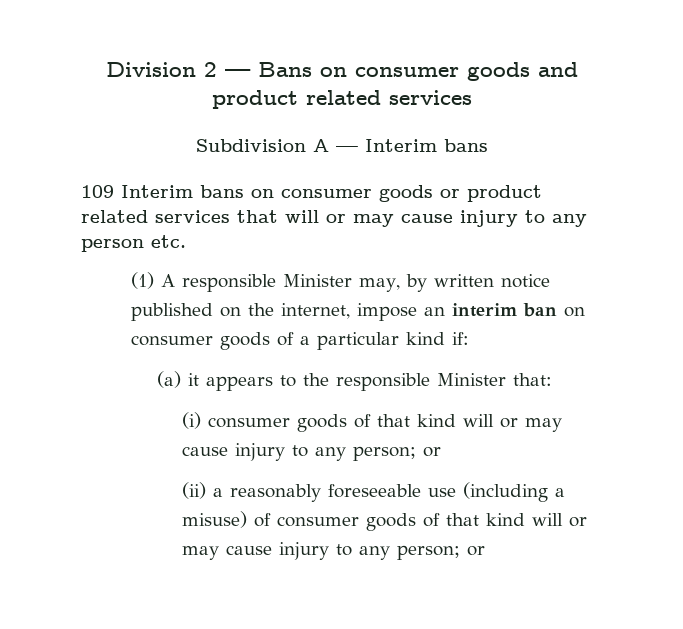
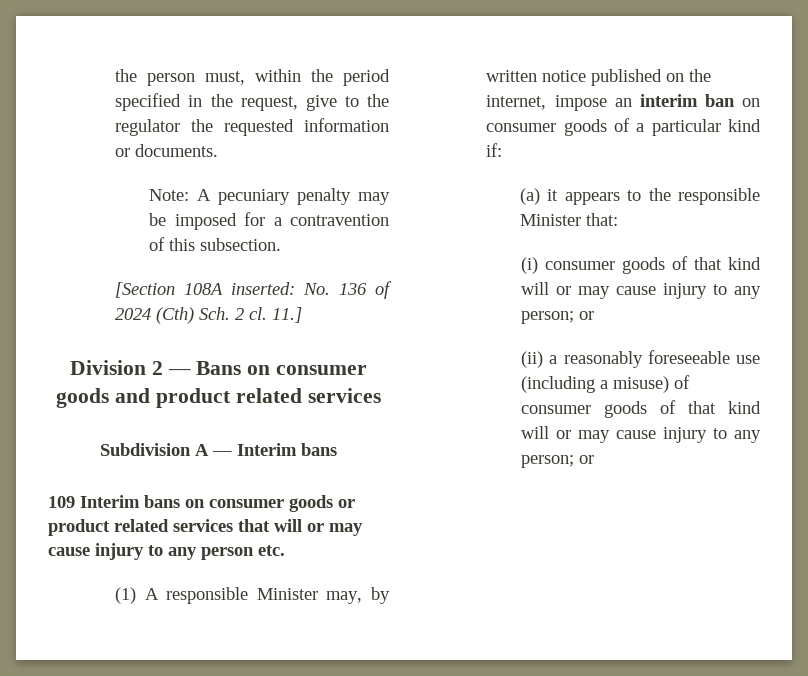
(105, 69) none -> [115,69,390,86] [115,93,390,111] [115,118,389,136] [115,144,219,157] [149,188,390,205] [149,212,389,230] [149,237,282,251] [115,281,392,299] [115,307,303,324] the person must, within the period specified in the request, give to the regulator the requested information or documents. // Note: A pecuniary penalty may be imposed for a contravention of this subsection. // [Section 108A inserted: No. 136 of 2024 (Cth) Sch. 2 cl. 11.] //

